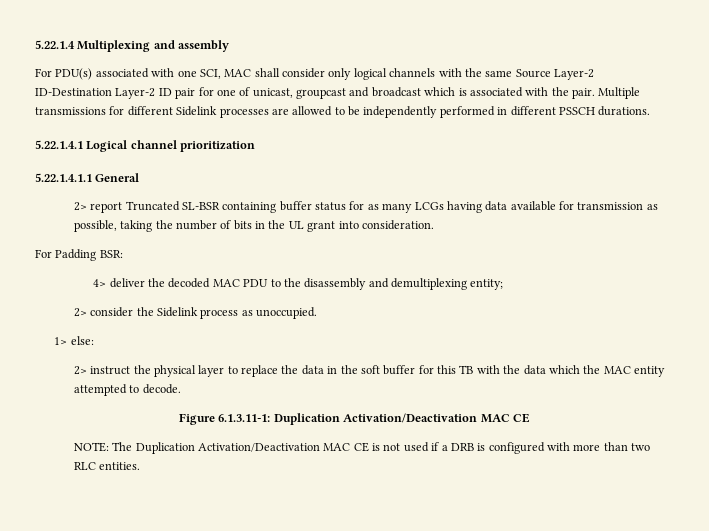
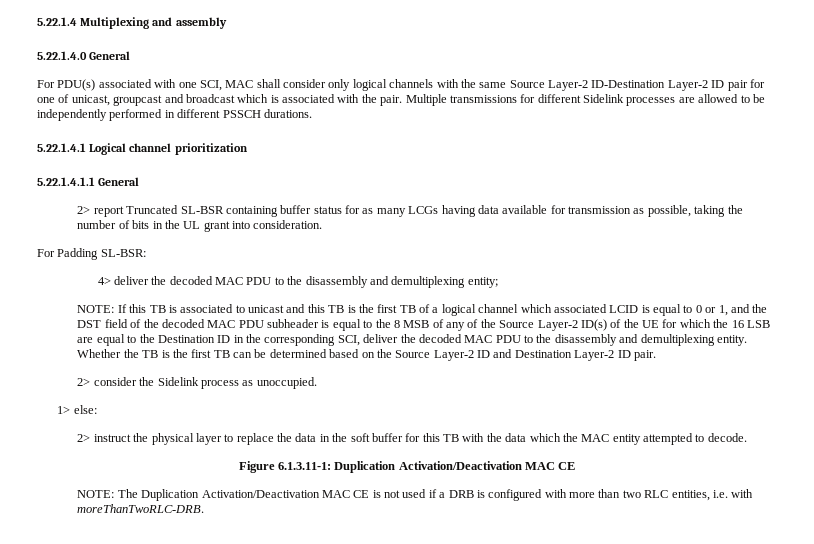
(230, 46) none -> [37,51,131,60] // 5.22.1.4.0 General
[99,250,123,258] BSR: -> [100,249,146,257] SL-BSR:
(504, 284) none -> [77,304,768,316] [77,319,770,331] [77,334,747,346] [77,349,656,361] // NOTE: If this TB is associated to unicast and this TB is the first TB of a logical channel which associated LCID is equal to 0 or 1, and the DST field of the decoded MAC PDU subheader is equal to the 8 MSB of any of the Source Layer-2 ID(s) of the UE for which the 16 LSB are equal to the Destination ID in the corresponding SCI, deliver the decoded MAC PDU to the disassembly and demultiplexing entity. Whether the TB is the first TB can be determined based on the Source Layer-2 ID and Destination Layer-2 ID pair.
[99,462,141,470] entities. -> [671,489,754,501] [77,504,205,513] entities, i.e. with moreThanTwoRLC-DRB.

